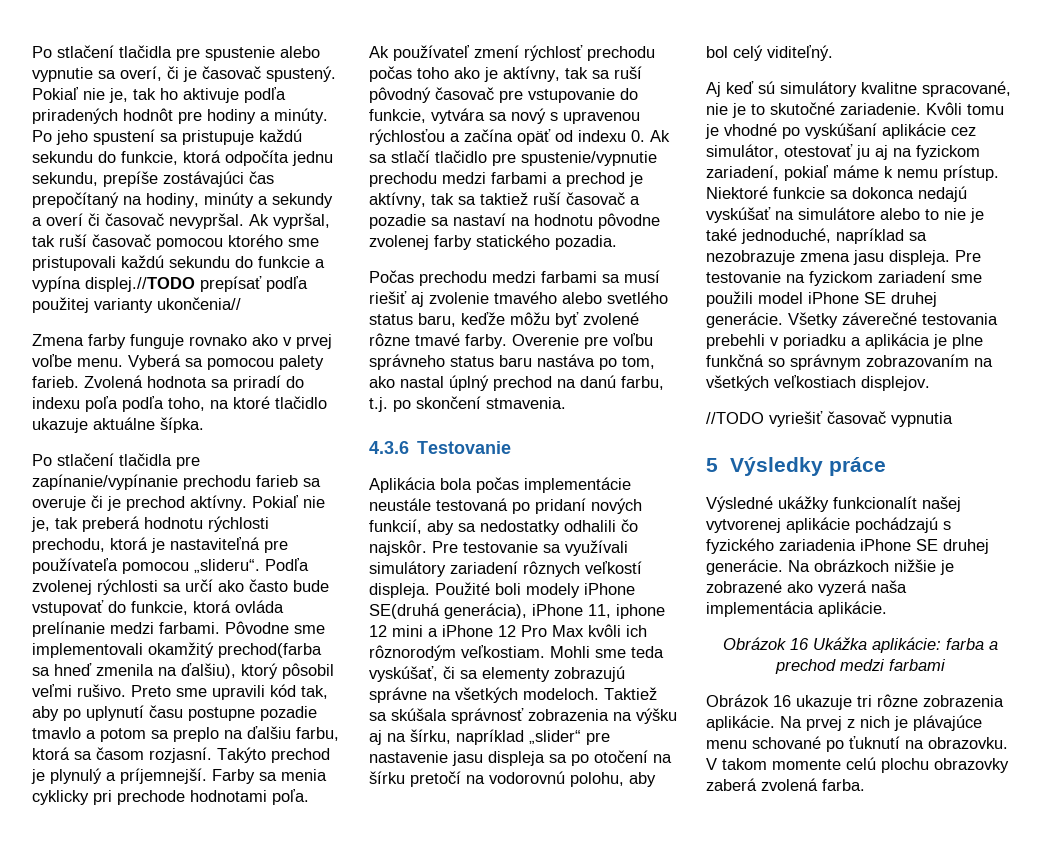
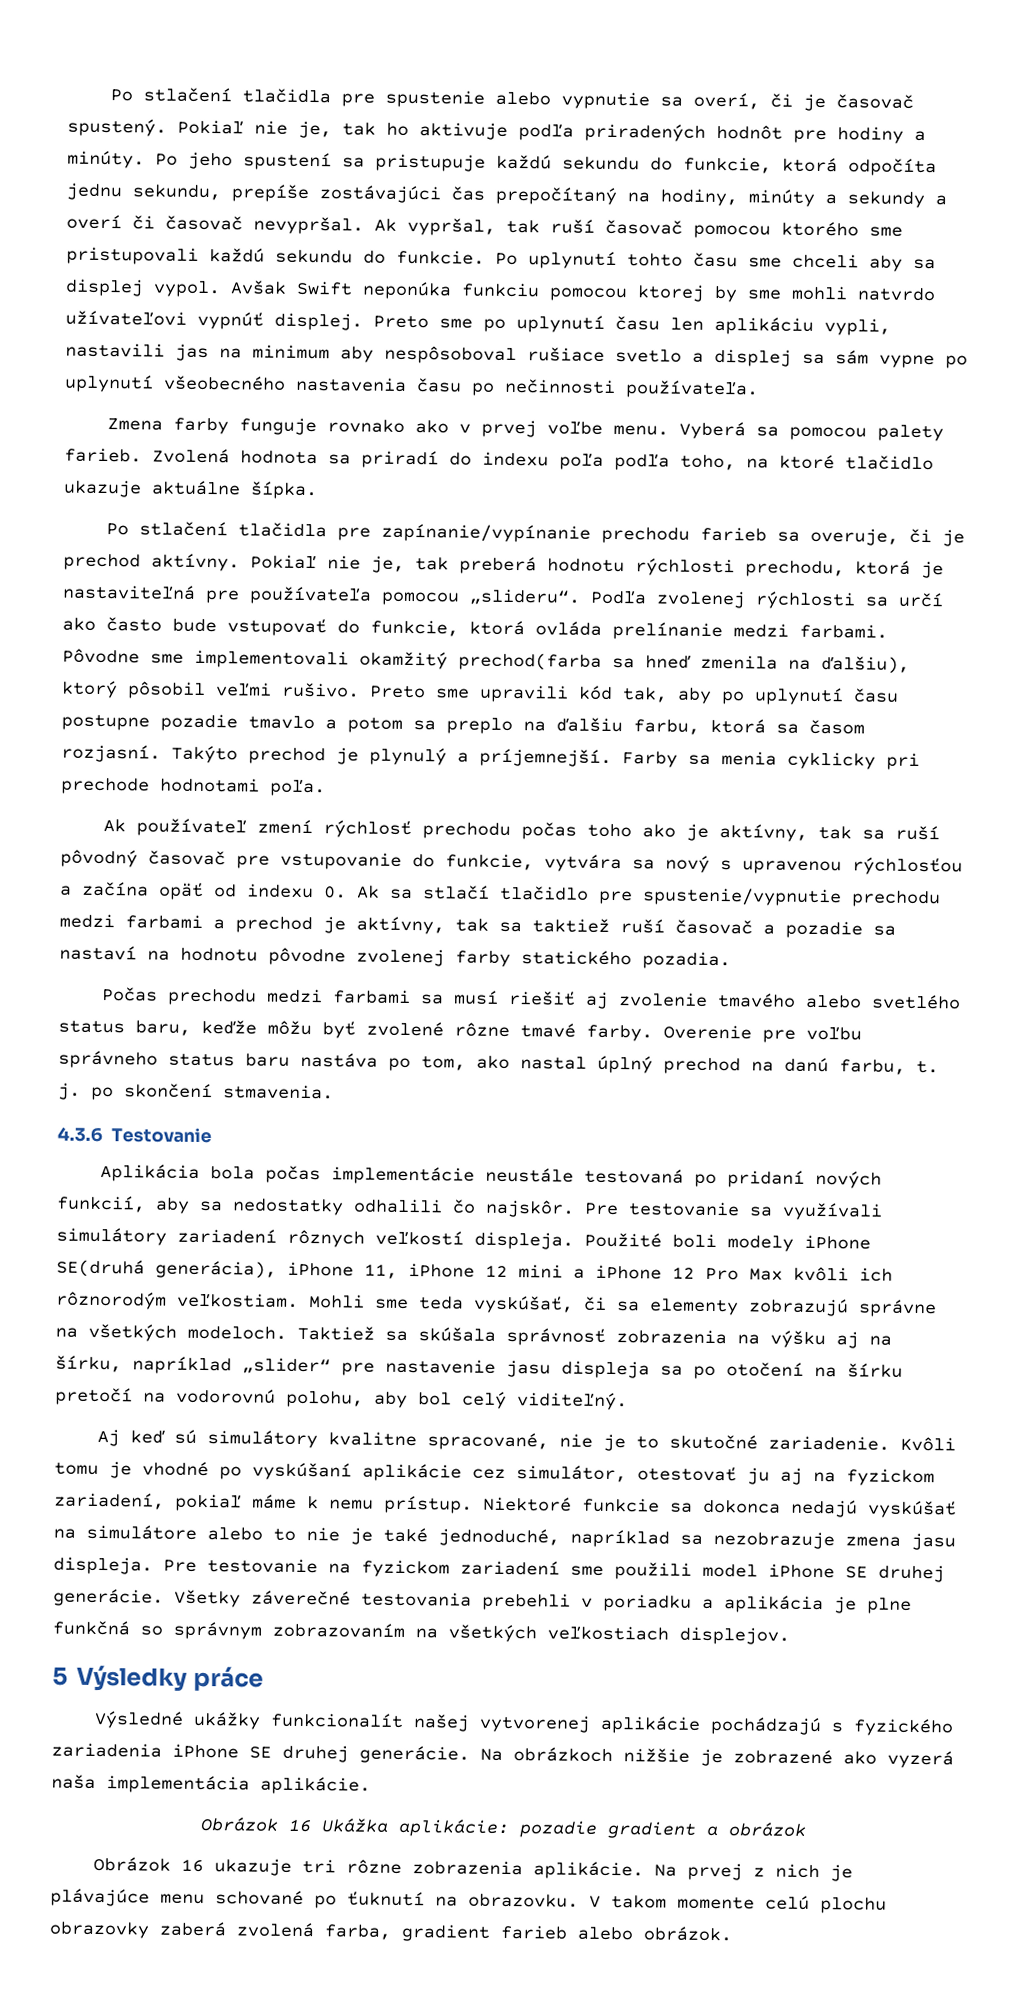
[258,256,325,268] [32,276,308,292] [32,297,241,313] funkcie a vypína displej.//TODO prepísať podľa použitej varianty ukončenia// -> [396,249,936,272] [65,278,936,303] [65,310,891,336] [65,342,968,369] [64,374,759,399] funkcie. Po uplynutí tohto času sme chceli aby sa displej vypol. Avšak Swift neponúka funkciu pomocou ktorej by sme mohli natvrdo užívateľovi vypnúť displej. Preto sme po uplynutí času len aplikáciu vypli, nastavili jas na minimum aby nespôsoboval rušiace svetlo a displej sa sám vypne po uplynutí všeobecného nastavenia času po nečinnosti používateľa.
[32,496,86,511] overuje -> [809,527,899,546] overuje,
[369,397,388,412] t.j. -> [916,1060,939,1074] [58,1082,81,1100] t. j.
[616,604,665,619] iphone -> [408,1263,475,1278] iPhone
[706,411,953,427] // //TODO vyriešiť časovač vypnutia -> (790, 1635) none
[945,638,998,650] [774,659,946,674] farba a prechod medzi farbami -> [518,1820,807,1839] pozadie gradient a obrázok
[822,779,865,791] farba. -> [324,1923,732,1942] farba, gradient farieb alebo obrázok.

